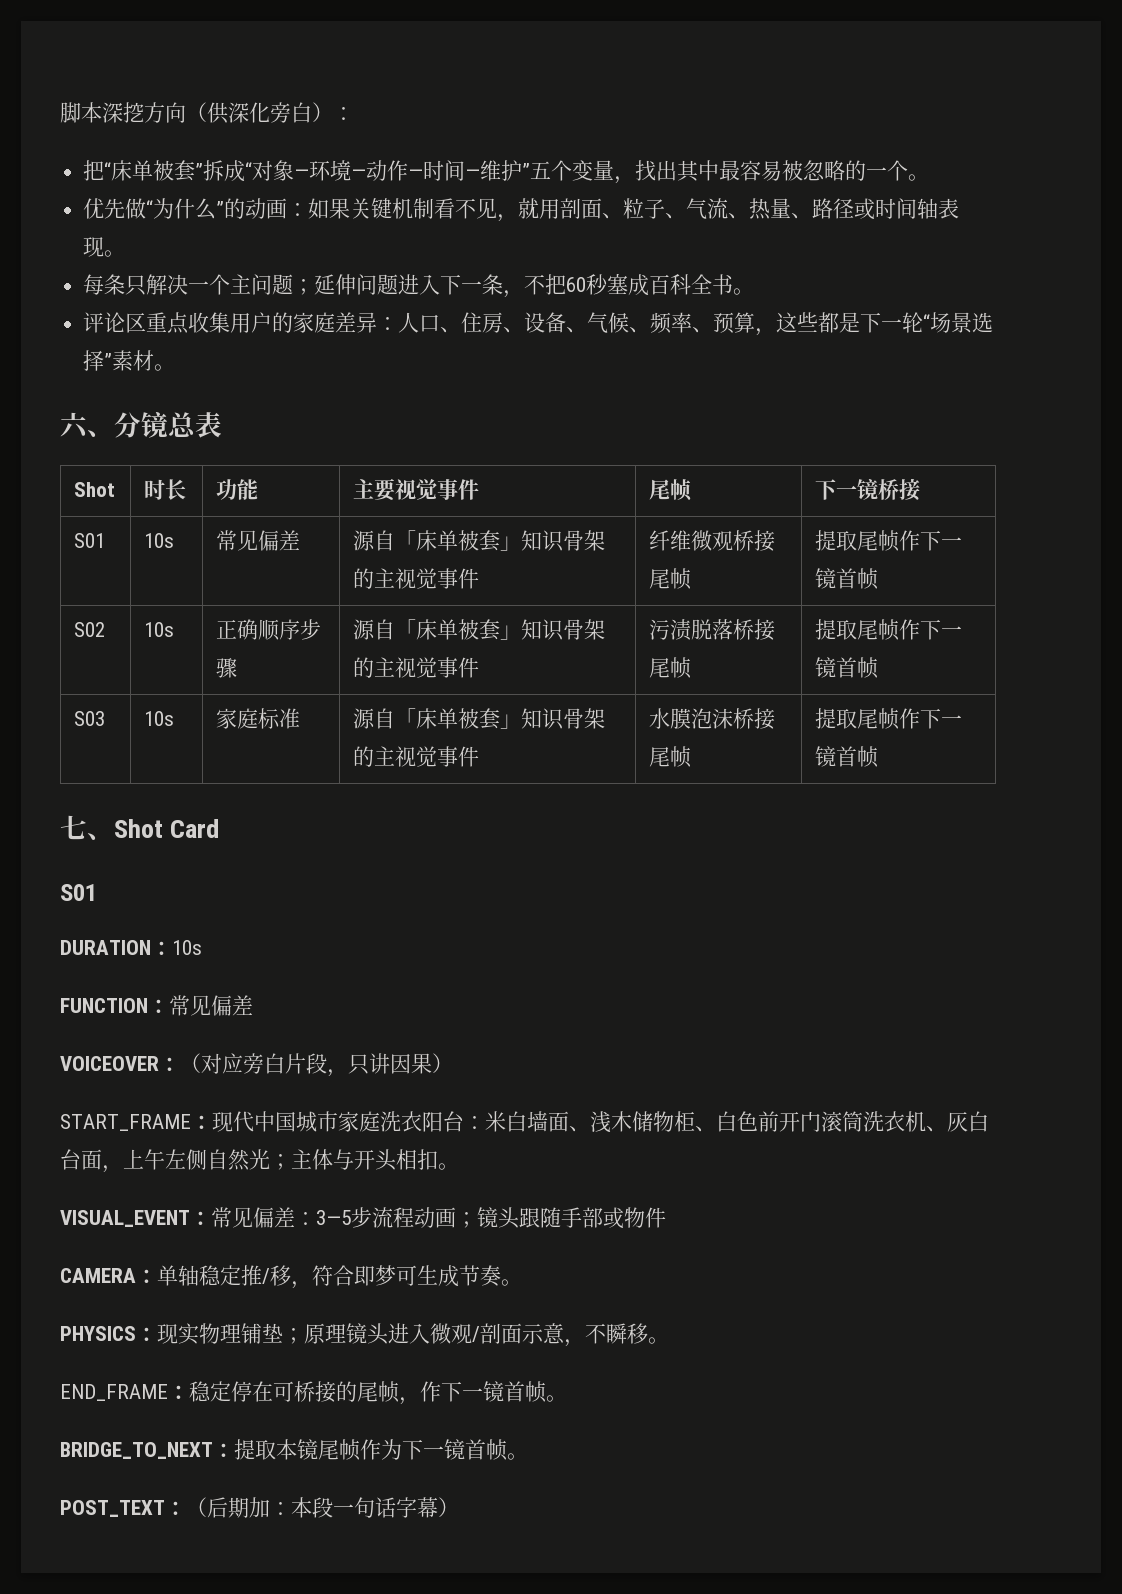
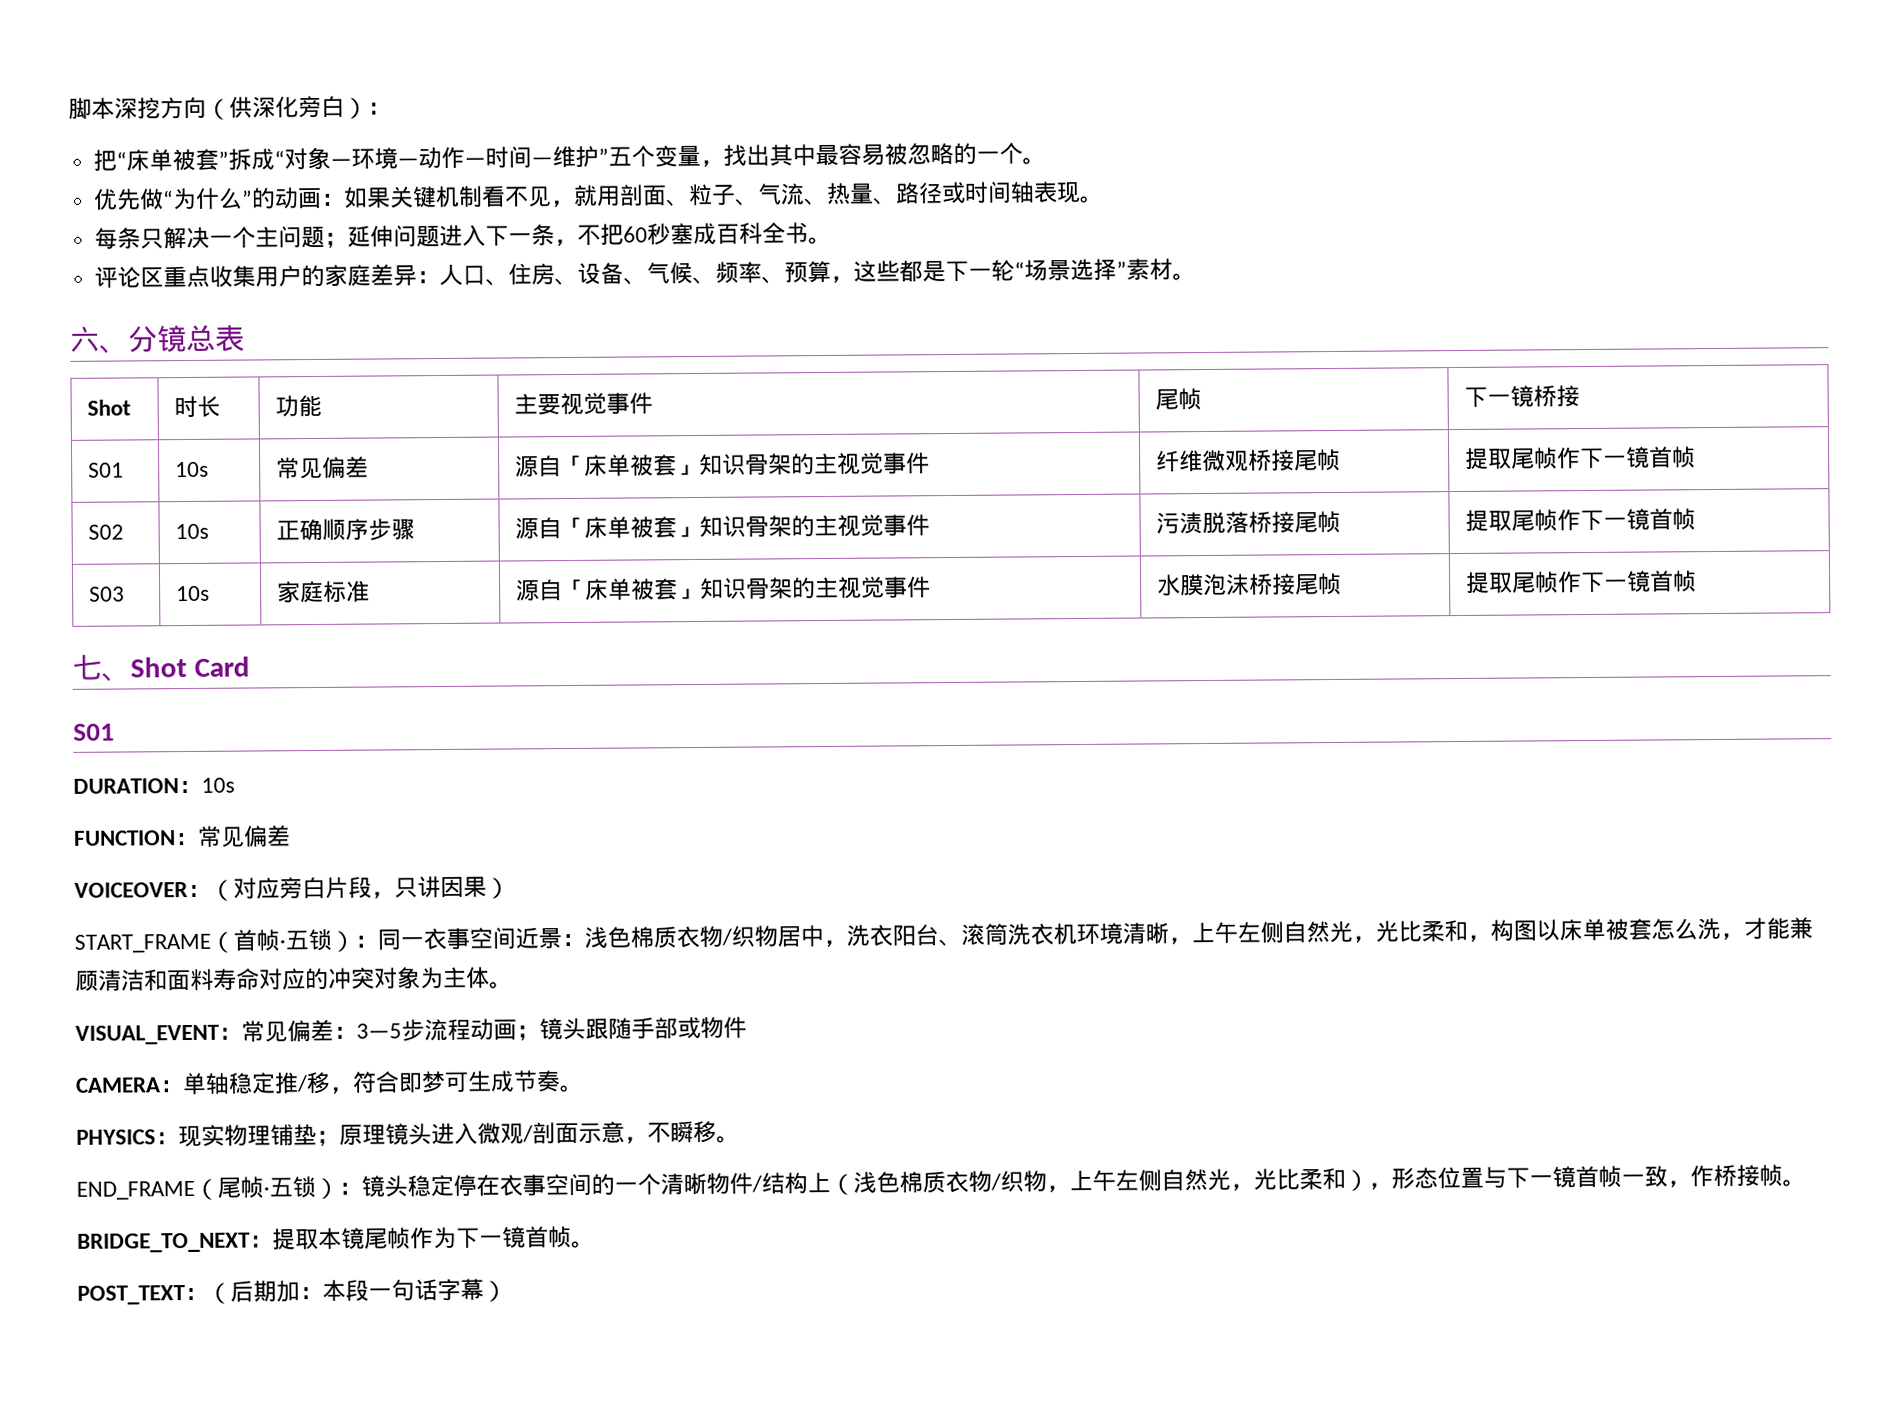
[191,1111,989,1133] [60,1149,438,1173] ：现代中国城市家庭洗衣阳台：米白墙面、浅木储物柜、白色前开门滚筒洗衣机、灰白台面，上午左侧自然光；主体与开头相扣 -> [210,917,1813,953] [75,966,490,992] （首帧·五锁）：同一衣事空间近景：浅色棉质衣物/织物居中，洗衣阳台、滚筒洗衣机环境清晰，上午左侧自然光，光比柔和，构图以床单被套怎么洗，才能兼顾清洁和面料寿命对应的冲突对象为主体
[168,1381,525,1405] ：稳定停在可桥接的尾帧，作下一镜首 -> [194,1164,1760,1200] （尾帧·五锁）：镜头稳定停在衣事空间的一个清晰物件/结构上（浅色棉质衣物/织物，上午左侧自然光，光比柔和），形态位置与下一镜首帧一致，作桥接

